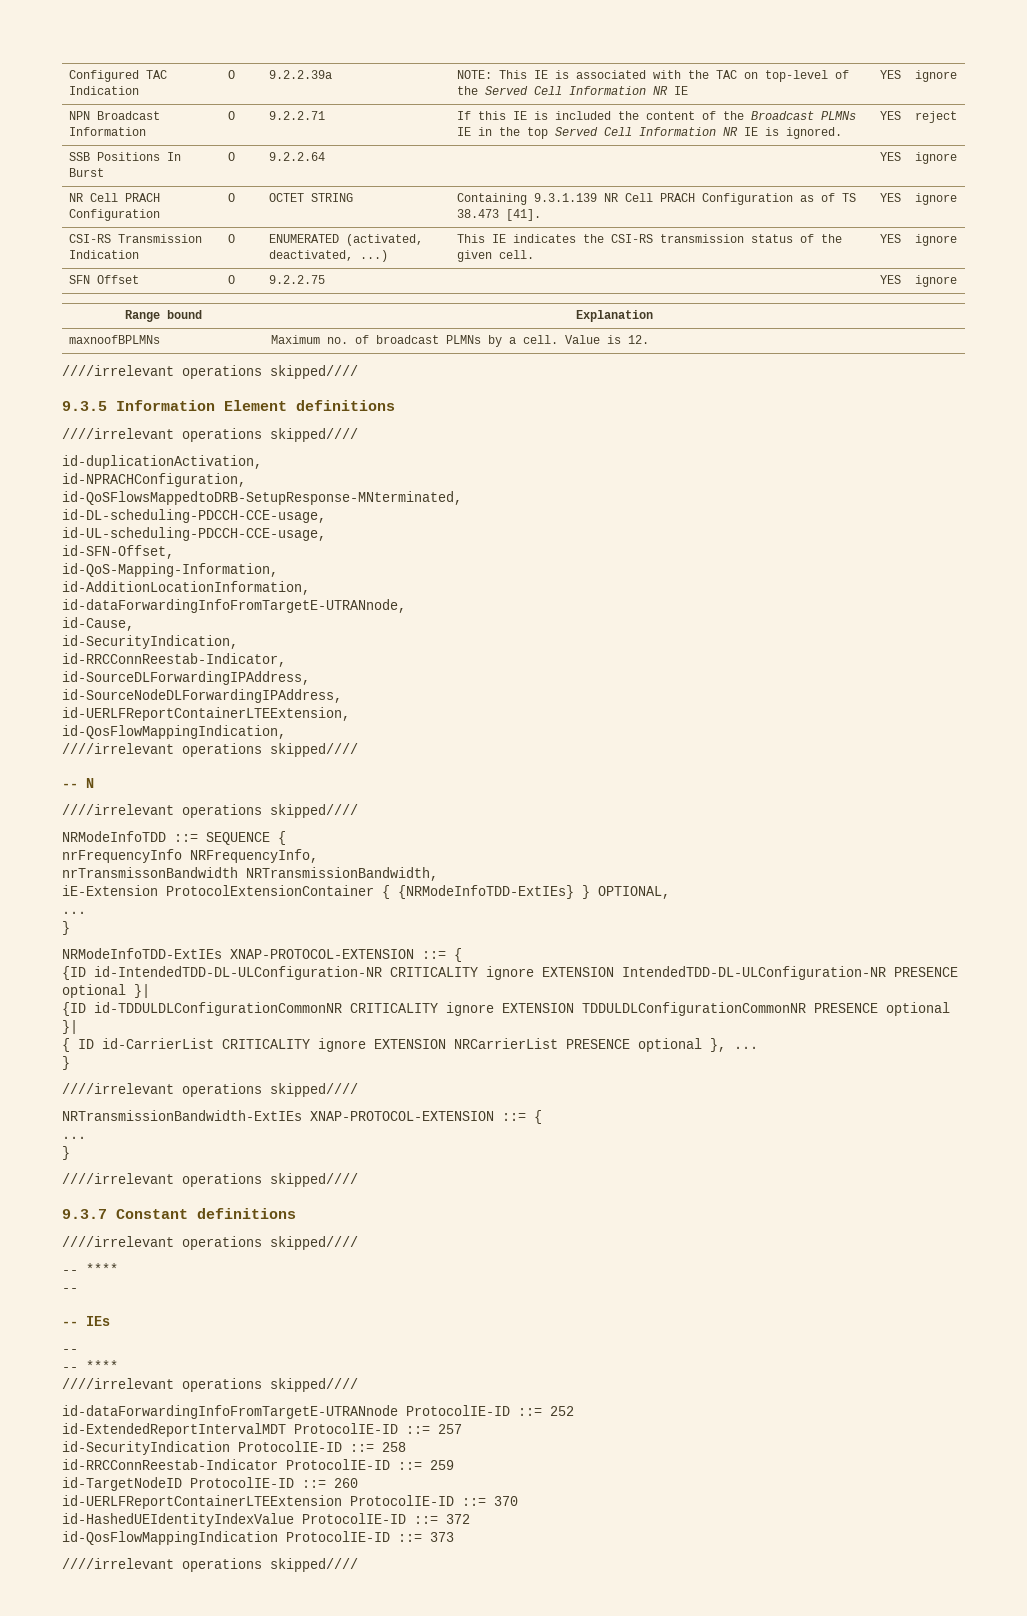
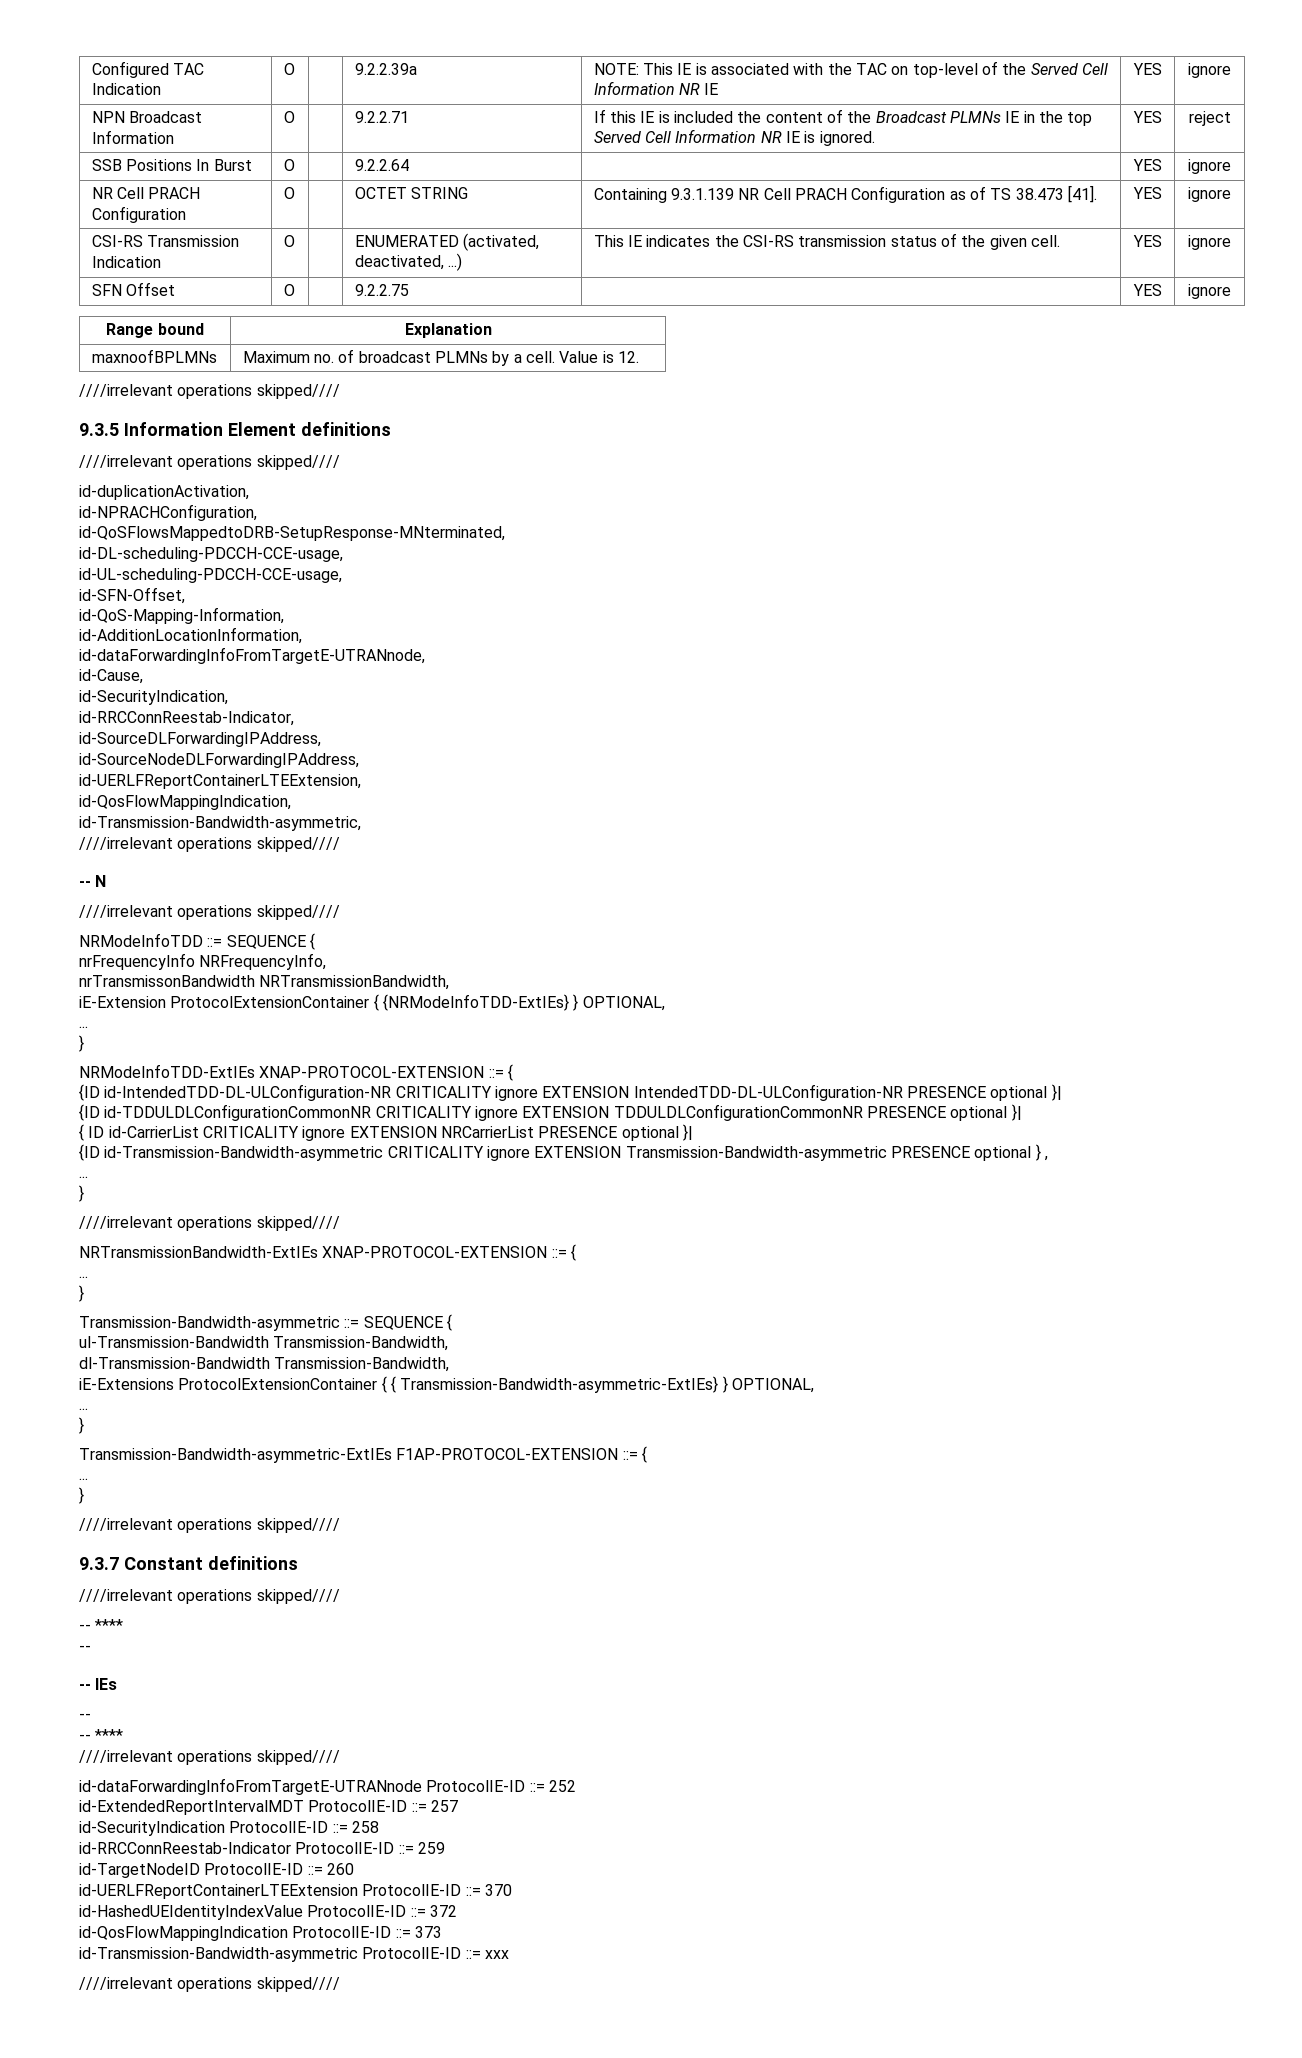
(286, 732) none -> [79,816,361,831] // id-Transmission-Bandwidth-asymmetric,
[710,1038,726,1052] }, -> [682,1124,693,1141] [79,1144,1048,1161] }| // {ID id-Transmission-Bandwidth-asymmetric CRITICALITY ignore EXTENSION Transmission-Bandwidth-asymmetric PRESENCE optional } , //
(70, 1153) none -> [79,1314,452,1331] [79,1336,449,1351] [79,1357,450,1372] [79,1376,814,1393] [79,1408,88,1410] [79,1417,84,1434] [79,1446,647,1463] [79,1478,88,1480] [79,1487,84,1504] // Transmission-Bandwidth-asymmetric ::= SEQUENCE { // ul-Transmission-Bandwidth Transmission-Bandwidth, // dl-Transmission-Bandwidth Transmission-Bandwidth, // iE-Extensions ProtocolExtensionContainer { { Transmission-Bandwidth-asymmetric-ExtIEs} } OPTIONAL, // ... // } // Transmission-Bandwidth-asymmetric-ExtIEs F1AP-PROTOCOL-EXTENSION ::= { // ... // }
(454, 1537) none -> [79,1947,509,1962] // id-Transmission-Bandwidth-asymmetric ProtocolIE-ID ::= xxx

